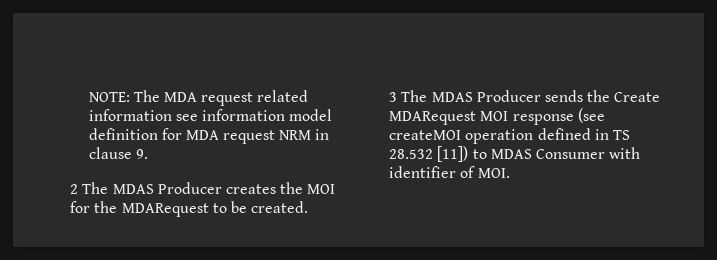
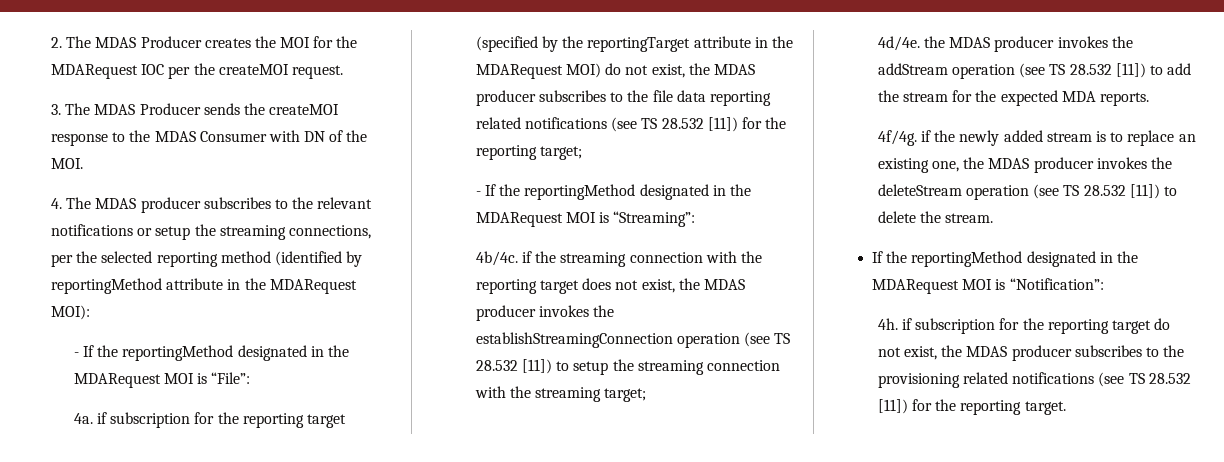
[88,90,309,106] [88,109,333,121] [88,128,330,144] [88,147,148,159] [70,184,79,194] NOTE: The MDA request related information see information model definition for MDA request NRM in clause 9. // 2 -> [50,37,62,48] 2.
[212,201,309,213] [389,92,398,102] to be created. // 3 -> [141,63,343,79] [50,104,61,115] IOC per the createMOI request. // 3.
[614,92,661,102] [389,108,605,125] [389,128,631,144] [389,146,641,162] [389,166,510,178] Create MDARequest MOI response (see createMOI operation defined in TS 28.532 [11]) to MDAS Consumer with identifier of MOI. -> [269,104,340,115] [50,130,368,146] [50,158,83,169] [50,197,373,213] [50,224,371,240] [50,251,363,267] [50,278,357,294] [50,305,90,320] [73,345,350,361] [73,372,251,388] [73,412,347,428] [475,36,794,52] [475,63,756,79] [475,90,772,106] [475,117,787,132] [475,145,583,160] [475,184,752,200] [475,211,696,227] [475,251,763,267] [475,278,746,294] [475,305,615,321] [475,332,791,348] [475,359,781,375] [474,386,647,402] [877,36,1133,52] [877,63,1192,79] [877,90,1150,106] [877,130,1196,146] [877,157,1173,173] [877,184,1178,200] [877,211,994,223] [872,251,1138,267] [872,278,1104,294] [877,318,1171,334] [877,345,1185,361] [877,372,1191,388] [877,399,1066,415] createMOI response to the MDAS Consumer with DN of the MOI. // 4. The MDAS producer subscribes to the relevant notifications or setup the streaming connections, per the selected reporting method (identified by reportingMethod attribute in the MDARequest MOI): // - If the reportingMethod designated in the MDARequest MOI is “File”: // 4a. if subscription for the reporting target (specified by the reportingTarget attribute in the MDARequest MOI) do not exist, the MDAS producer subscribes to the file data reporting related notifications (see TS 28.532 [11]) for the reporting target; // - If the reportingMethod designated in the MDARequest MOI is “Streaming”: // 4b/4c. if the streaming connection with the reporting target does not exist, the MDAS producer invokes the establishStreamingConnection operation (see TS 28.532 [11]) to setup the streaming connection with the streaming target; // 4d/4e. the MDAS producer invokes the addStream operation (see TS 28.532 [11]) to add the stream for the expected MDA reports. // 4f/4g. if the newly added stream is to replace an existing one, the MDAS producer invokes the deleteStream operation (see TS 28.532 [11]) to delete the stream. // If the reportingMethod designated in the MDARequest MOI is “Notification”: // 4h. if subscription for the reporting target do not exist, the MDAS producer subscribes to the provisioning related notifications (see TS 28.532 [11]) for the reporting target.

